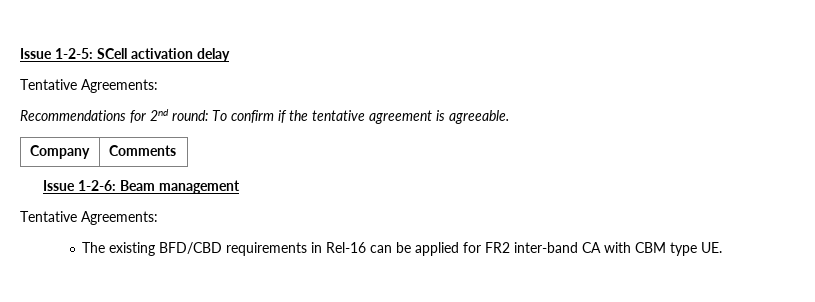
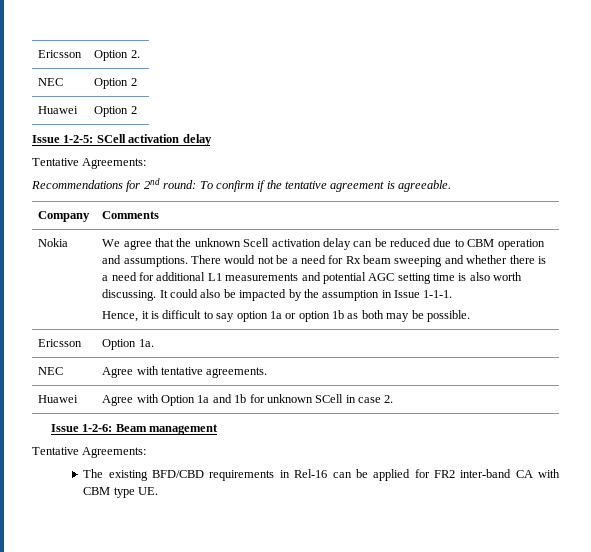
(20, 53) none -> [38,50,83,58] [94,50,140,61] [38,78,64,86] [94,78,137,89] [38,106,79,114] [94,106,137,117] Ericsson | Option 2. // NEC | Option 2 // Huawei | Option 2 //
(176, 150) none -> [38,238,69,247] [102,238,545,250] [102,255,546,267] [102,272,523,284] [102,289,453,301] [102,310,470,322] [38,339,83,347] [102,339,154,350] [38,367,64,375] [102,366,268,378] [38,395,79,403] [102,394,394,406] // Nokia | We agree that the unknown Scell activation delay can be reduced due to CBM operation and assumptions. There would not be a need for Rx beam sweeping and whether there is a need for additional L1 measurements and potential AGC setting time is also worth discussing. It could also be impacted by the assumption in Issue 1-1-1. // Hence, it is difficult to say option 1a or option 1b as both may be possible. // Ericsson | Option 1a. // NEC | Agree with tentative agreements. // Huawei | Agree with Option 1a and 1b for unknown SCell in case 2.

